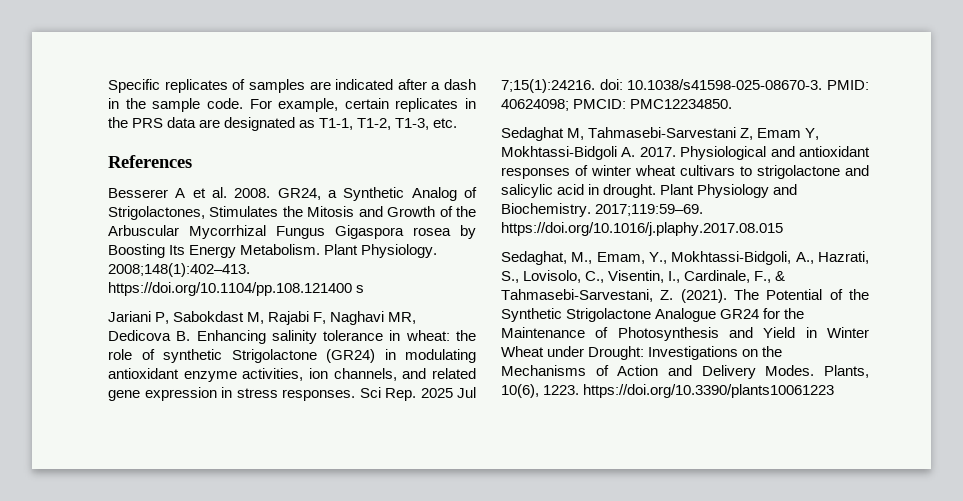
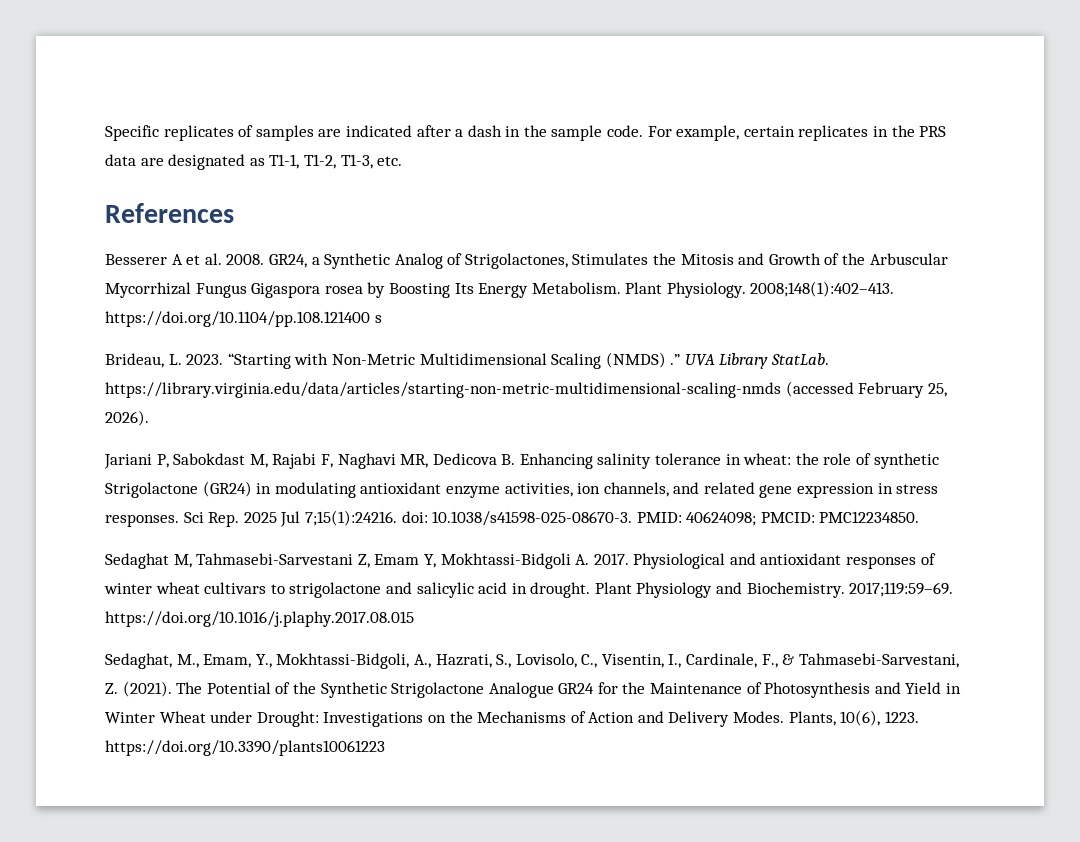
(365, 289) none -> [105,352,830,369] [105,381,947,398] [105,410,149,426] // Brideau, L. 2023. “Starting with Non-Metric Multidimensional Scaling (NMDS) .” UVA Library StatLab. https://library.virginia.edu/data/articles/starting-non-metric-multidimensional-scaling-nmds (accessed February 25, 2026).

